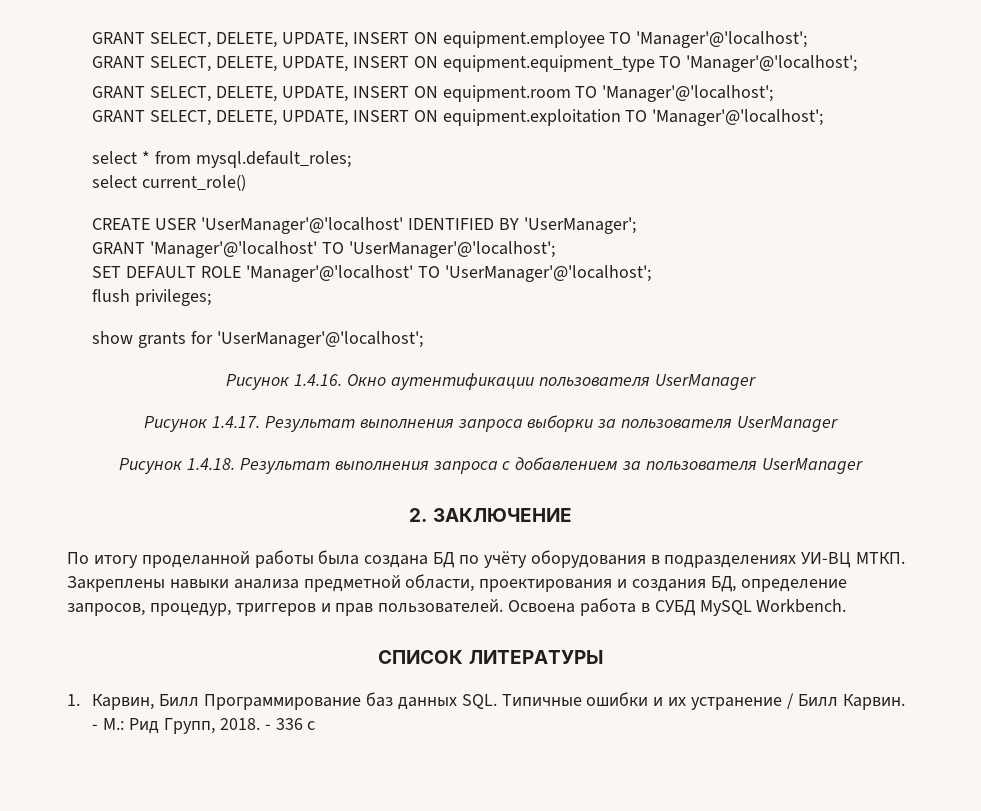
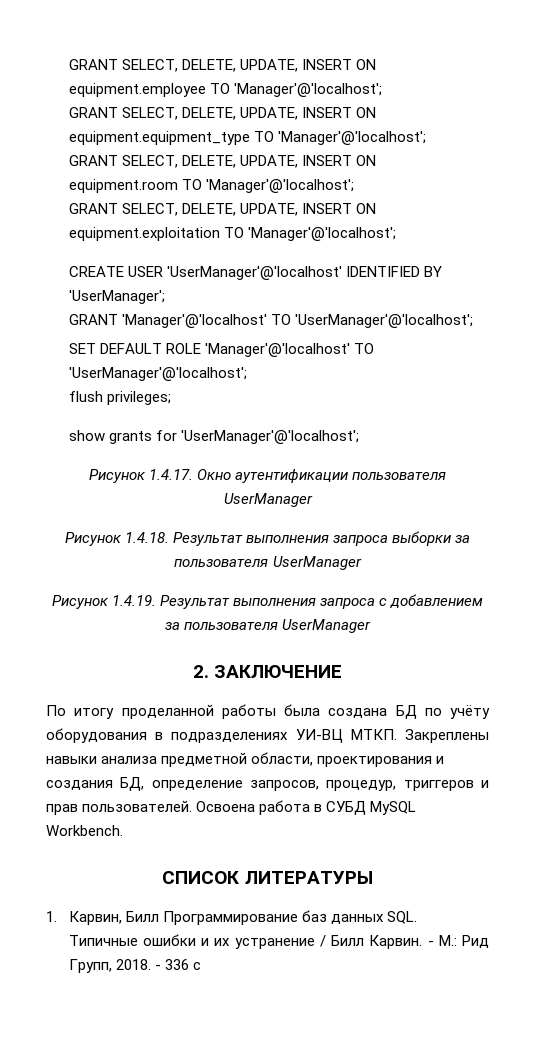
[92,151,352,168] [92,174,247,191] // select * from mysql.default_roles; // select current_role() -> (396, 234) none
[294,374,343,386] 1.4.16. -> [148,469,193,480] 1.4.17.
[211,416,260,428] 1.4.17. -> [124,532,169,543] 1.4.18.
[186,458,235,470] 1.4.18. -> [111,595,156,606] 1.4.19.

